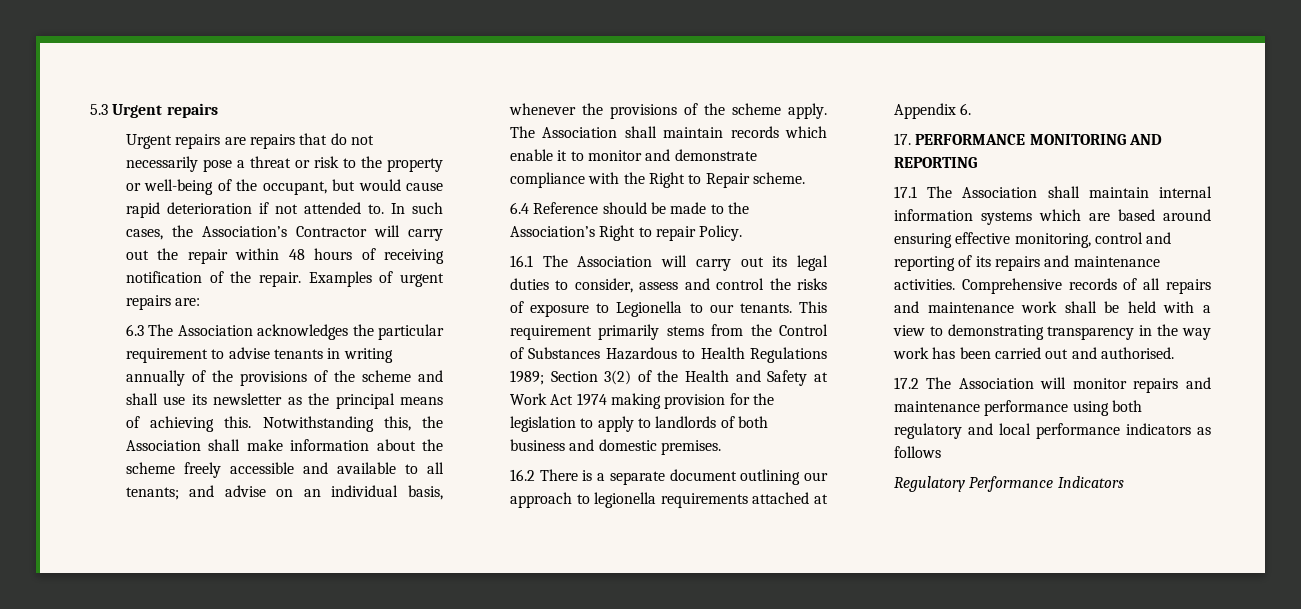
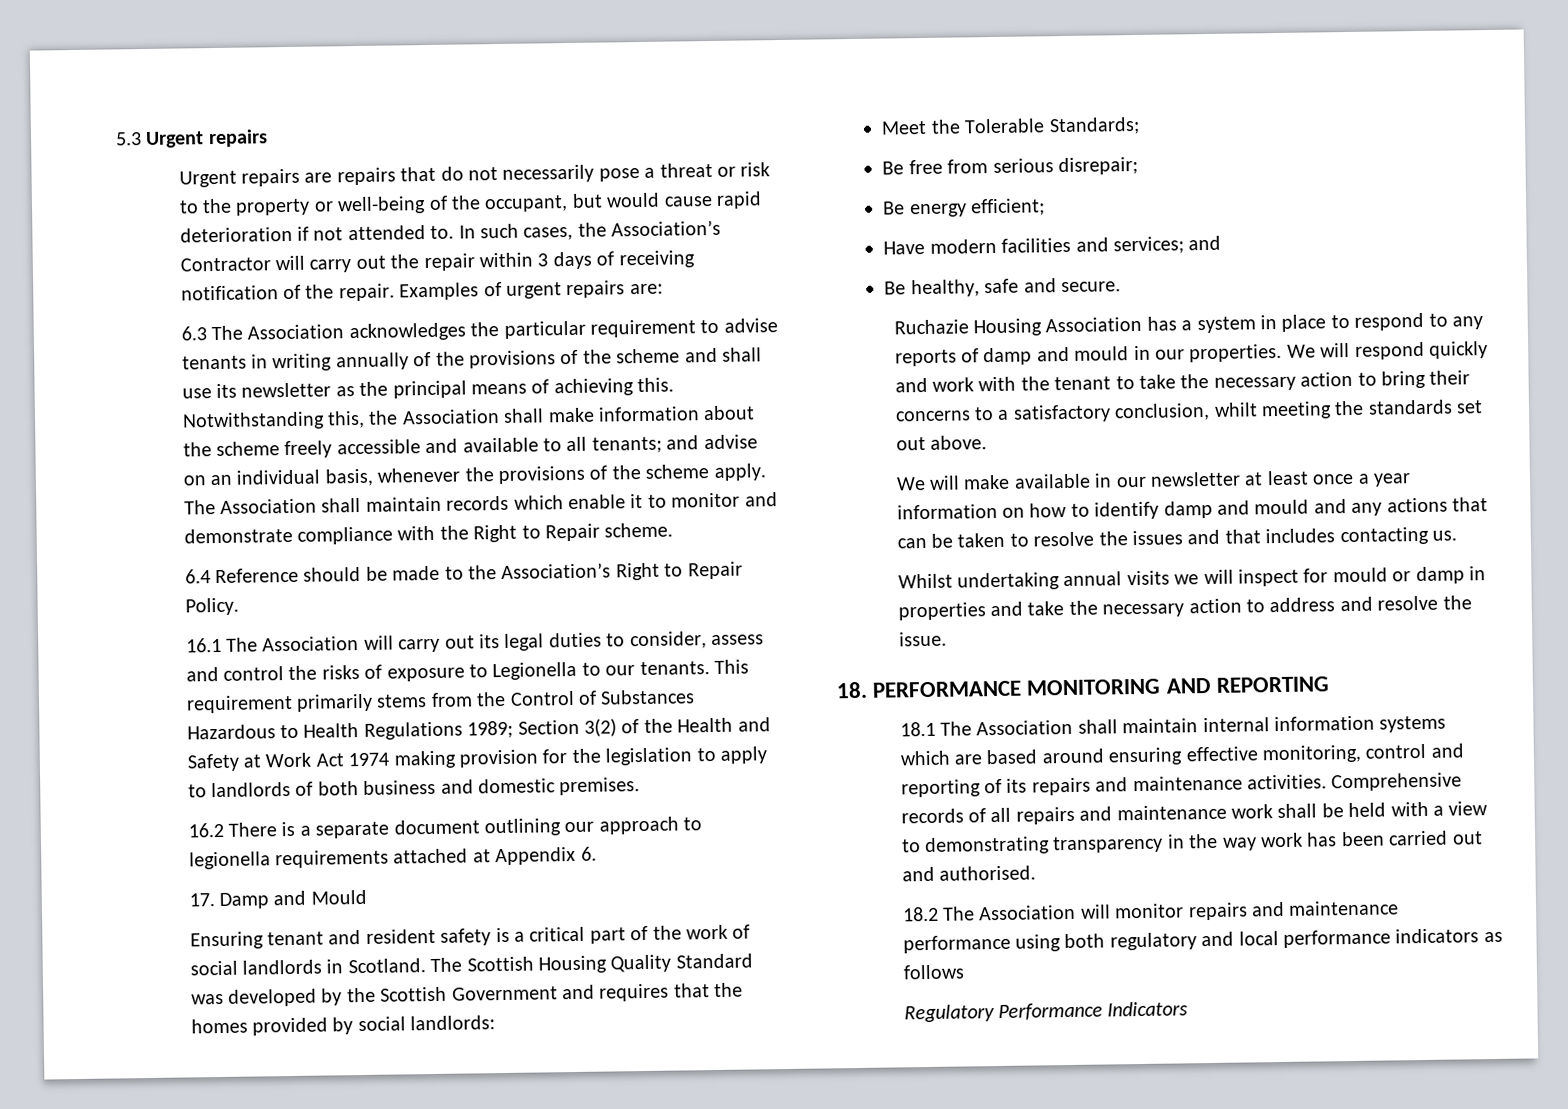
[288,248,353,260] 48 hours -> [537,251,592,270] 3 days
[655,226,696,241] repair -> [687,561,743,580] Repair
(911, 139) none -> [219,889,367,910] [189,924,751,950] [189,953,753,976] [190,982,744,1007] [190,1015,496,1036] [881,116,1140,136] [882,156,1138,176] [883,198,1046,218] [883,235,1222,255] [884,278,1121,298] [893,312,1484,337] [894,341,1489,367] [894,370,1471,393] [894,399,1484,423] [895,435,988,451] [895,470,1412,491] [896,497,1489,520] [896,526,1458,549] [897,566,1487,591] [897,595,1472,621] [898,631,947,647] [836,681,868,699] Damp and Mould // Ensuring tenant and resident safety is a critical part of the work of social landlords in Scotland. The Scottish Housing Quality Standard was developed by the Scottish Government and requires that the homes provided by social landlords: // Meet the Tolerable Standards; // Be free from serious disrepair; // Be energy efficient; // Have modern facilities and services; and // Be healthy, safe and secure. // Ruchazie Housing Association has a system in place to respond to any reports of damp and mould in our properties. We will respond quickly and work with the tenant to take the necessary action to bring their concerns to a satisfactory conclusion, whilt meeting the standards set out above. // We will make available in our newsletter at least once a year information on how to identify damp and mould and any actions that can be taken to resolve the issues and that includes contacting us. // Whilst undertaking annual visits we will inspect for mould or damp in properties and take the necessary action to address and resolve the issue. // 18.
[893,186,917,198] 17.1 -> [899,721,936,737] 18.1
[893,377,919,389] 17.2 -> [902,906,939,922] 18.2

